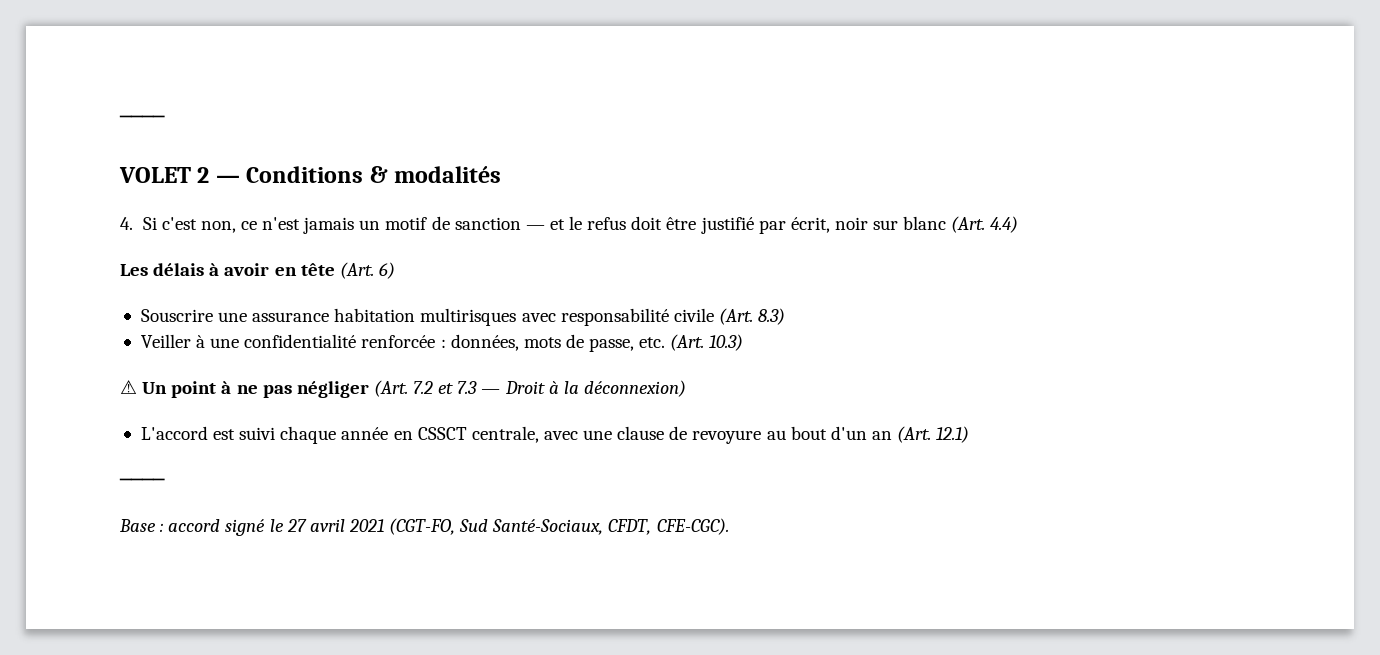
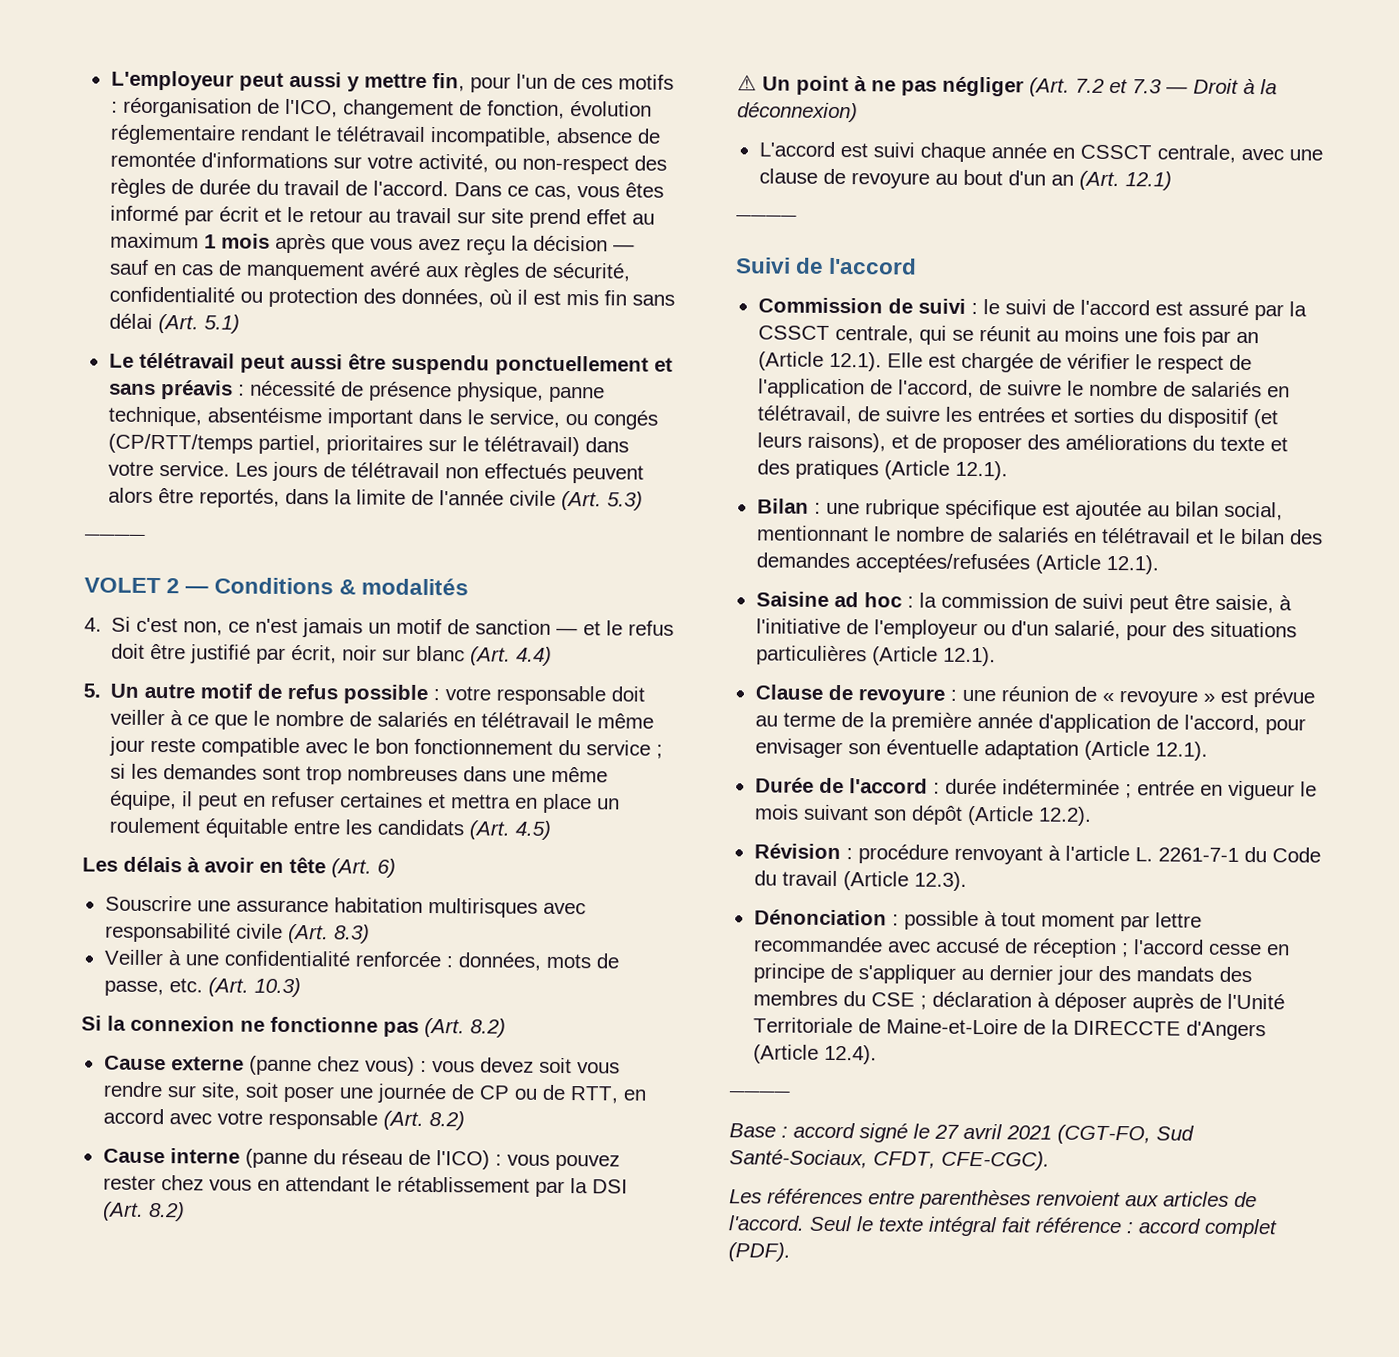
(119, 119) none -> [110,70,674,93] [110,97,652,120] [109,124,661,147] [109,151,667,175] [109,178,664,201] [109,205,655,229] [109,232,635,256] [108,259,631,282] [108,286,675,308] [108,313,240,334] [108,352,673,376] [108,380,605,403] [107,406,658,430] [107,433,629,457] [107,461,644,484] [107,487,643,511] L'employeur peut aussi y mettre fin, pour l'un de ces motifs : réorganisation de l'ICO, changement de fonction, évolution réglementaire rendant le télétravail incompatible, absence de remontée d'informations sur votre activité, ou non-respect des règles de durée du travail de l'accord. Dans ce cas, vous êtes informé par écrit et le retour au travail sur site prend effet au maximum 1 mois après que vous avez reçu la décision — sauf en cas de manquement avéré aux règles de sécurité, confidentialité ou protection des données, où il est mis fin sans délai (Art. 5.1) // Le télétravail peut aussi être suspendu ponctuellement et sans préavis : nécessité de présence physique, panne technique, absentéisme important dans le service, ou congés (CP/RTT/temps partiel, prioritaires sur le télétravail) dans votre service. Les jours de télétravail non effectués peuvent alors être reportés, dans la limite de l'année civile (Art. 5.3) //
(1019, 224) none -> [83,683,646,706] [110,709,655,730] [109,736,664,759] [110,763,609,785] [110,790,621,814] [109,817,552,840] // 5. Un autre motif de refus possible : votre responsable doit veiller à ce que le nombre de salariés en télétravail le même jour reste compatible avec le bon fonctionnement du service ; si les demandes sont trop nombreuses dans une même équipe, il peut en refuser certaines et mettra en place un roulement équitable entre les candidats (Art. 4.5)
(744, 342) none -> [81,1015,506,1038] [103,1055,620,1076] [102,1081,646,1104] [102,1108,465,1131] [102,1148,620,1171] [102,1175,628,1198] [102,1201,185,1222] // Si la connexion ne fonctionne pas (Art. 8.2) // Cause externe (panne chez vous) : vous devez soit vous rendre sur site, soit poser une journée de CP ou de RTT, en accord avec votre responsable (Art. 8.2) // Cause interne (panne du réseau de l'ICO) : vous pouvez rester chez vous en attendant le rétablissement par la DSI (Art. 8.2)
(165, 482) none -> [735,257,918,275] [757,297,1307,321] [757,324,1259,347] [757,351,1252,374] [757,378,1290,399] [756,405,1278,429] [756,432,1288,454] [756,459,1008,481] [756,498,1283,521] [756,525,1323,545] [755,552,1159,575] [755,591,1292,614] [755,618,1297,641] [755,645,996,667] [754,684,1315,708] [754,712,1306,735] [754,738,1208,761] [754,777,1317,801] [753,804,1092,826] [753,843,1321,865] [753,870,967,891] [753,909,1202,932] [753,936,1290,959] [752,963,1252,985] [752,990,1285,1013] [752,1017,1266,1041] [752,1044,877,1065] [728,1091,790,1099] // Suivi de l'accord // Commission de suivi : le suivi de l'accord est assuré par la CSSCT centrale, qui se réunit au moins une fois par an (Article 12.1). Elle est chargée de vérifier le respect de l'application de l'accord, de suivre le nombre de salariés en télétravail, de suivre les entrées et sorties du dispositif (et leurs raisons), et de proposer des améliorations du texte et des pratiques (Article 12.1). // Bilan : une rubrique spécifique est ajoutée au bilan social, mentionnant le nombre de salariés en télétravail et le bilan des demandes acceptées/refusées (Article 12.1). // Saisine ad hoc : la commission de suivi peut être saisie, à l'initiative de l'employeur ou d'un salarié, pour des situations particulières (Article 12.1). // Clause de revoyure : une réunion de « revoyure » est prévue au terme de la première année d'application de l'accord, pour envisager son éventuelle adaptation (Article 12.1). // Durée de l'accord : durée indéterminée ; entrée en vigueur le mois suivant son dépôt (Article 12.2). // Révision : procédure renvoyant à l'article L. 2261-7-1 du Code du travail (Article 12.3). // Dénonciation : possible à tout moment par lettre recommandée avec accusé de réception ; l'accord cesse en principe de s'appliquer au dernier jour des mandats des membres du CSE ; déclaration à déposer auprès de l'Unité Territoriale de Maine-et-Loire de la DIRECCTE d'Angers (Article 12.4). // ────
(729, 526) none -> [729,1188,1257,1210] [728,1215,1278,1239] [728,1242,791,1262] // Les références entre parenthèses renvoient aux articles de l'accord. Seul le texte intégral fait référence : accord complet (PDF).

